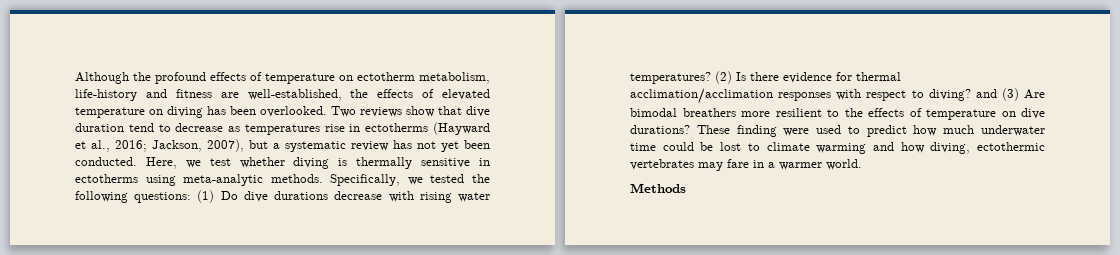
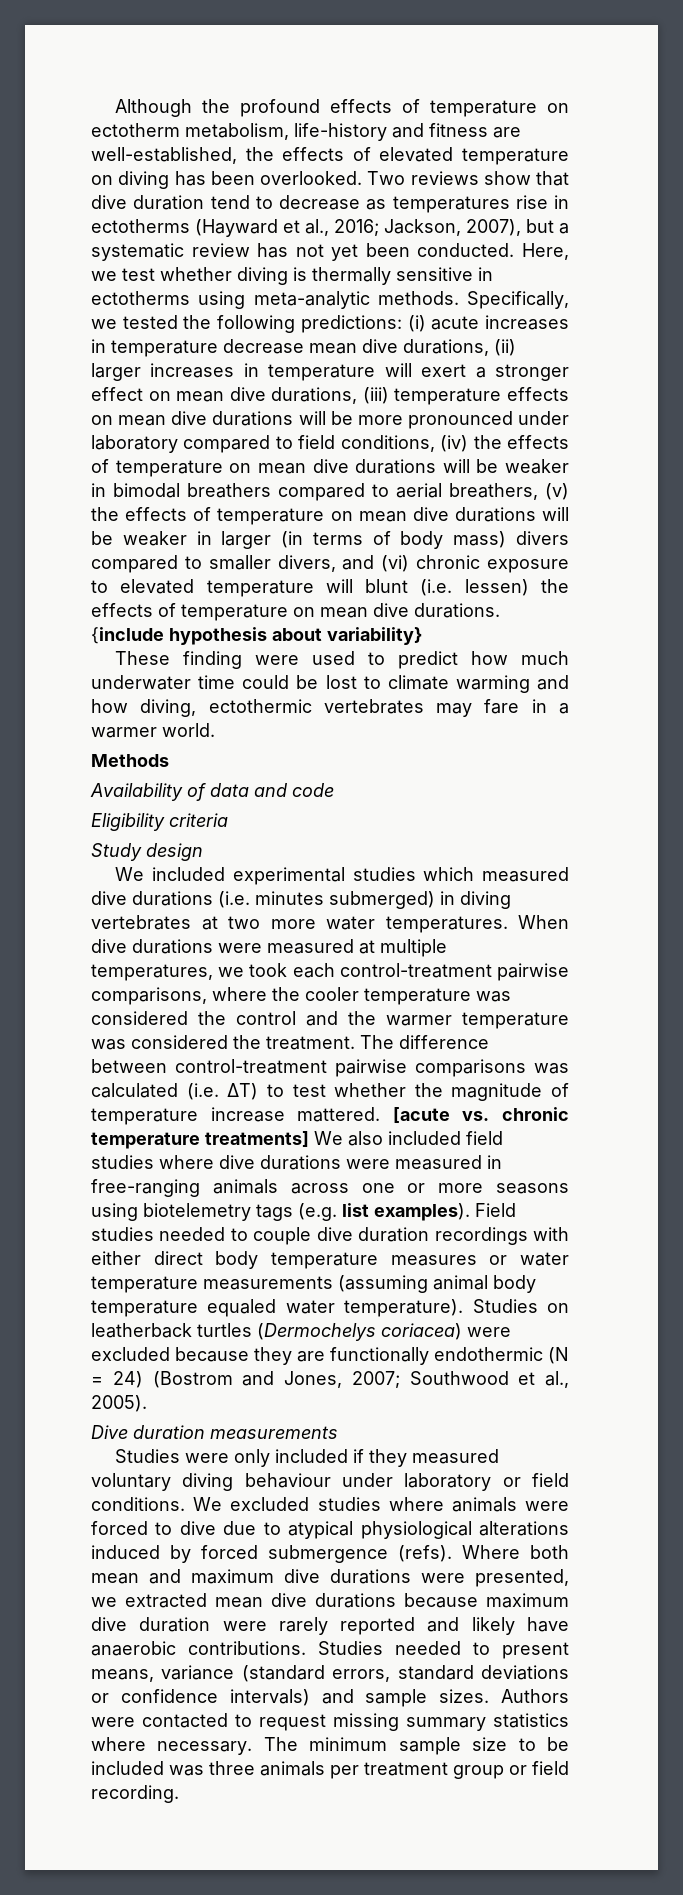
[134,190,491,203] [630,71,901,84] [630,88,1045,104] [630,108,1045,120] [630,125,690,134] questions: (1) Do dive durations decrease with rising water temperatures? (2) Is there evidence for thermal acclimation/acclimation responses with respect to diving? and (3) Are bimodal breathers more resilient to the effects of temperature on dive durations? -> [300,315,569,333] [91,339,516,357] [91,363,569,381] [91,387,569,405] [91,411,569,429] [91,435,569,453] [91,459,569,477] [91,483,569,501] [91,507,569,525] [91,531,569,549] [91,555,569,573] [91,579,569,597] [91,603,500,621] [91,627,422,645] predictions: (i) acute increases in temperature decrease mean dive durations, (ii) larger increases in temperature will exert a stronger effect on mean dive durations, (iii) temperature effects on mean dive durations will be more pronounced under laboratory compared to field conditions, (iv) the effects of temperature on mean dive durations will be weaker in bimodal breathers compared to aerial breathers, (v) the effects of temperature on mean dive durations will be weaker in larger (in terms of body mass) divers compared to smaller divers, and (vi) chronic exposure to elevated temperature will blunt (i.e. lessen) the effects of temperature on mean dive durations. {include hypothesis about variability} //
(686, 188) none -> [90,783,334,801] [91,813,228,831] [91,843,203,861] [115,867,569,885] [91,891,511,909] [91,915,569,933] [91,939,447,957] [91,963,569,981] [91,987,511,1005] [91,1011,569,1029] [91,1035,489,1050] [91,1059,569,1077] [91,1083,569,1101] [91,1107,569,1125] [91,1131,503,1149] [91,1155,502,1170] [91,1179,569,1197] [91,1203,516,1221] [91,1227,569,1245] [91,1251,569,1269] [91,1275,536,1293] [91,1299,569,1317] [91,1323,511,1341] [91,1347,569,1365] [91,1371,569,1388] [91,1395,147,1412] [91,1425,338,1439] [115,1449,500,1467] [91,1473,569,1491] [91,1497,569,1512] [91,1521,569,1539] [91,1545,569,1563] [91,1569,569,1587] [91,1593,569,1608] [91,1617,569,1635] [91,1641,569,1659] [91,1665,569,1682] [91,1689,569,1707] [91,1713,569,1731] [91,1737,569,1755] [91,1761,569,1779] [91,1785,179,1803] // Availability of data and code // Eligibility criteria // Study design // We included experimental studies which measured dive durations (i.e. minutes submerged) in diving vertebrates at two more water temperatures. When dive durations were measured at multiple temperatures, we took each control-treatment pairwise comparisons, where the cooler temperature was considered the control and the warmer temperature was considered the treatment. The difference between control-treatment pairwise comparisons was calculated (i.e. ΔT) to test whether the magnitude of temperature increase mattered. [acute vs. chronic temperature treatments] We also included field studies where dive durations were measured in free-ranging animals across one or more seasons using biotelemetry tags (e.g. list examples). Field studies needed to couple dive duration recordings with either direct body temperature measures or water temperature measurements (assuming animal body temperature equaled water temperature). Studies on leatherback turtles (Dermochelys coriacea) were excluded because they are functionally endothermic (N = 24) (Bostrom and Jones, 2007; Southwood et al., 2005). // Dive duration measurements // Studies were only included if they measured voluntary diving behaviour under laboratory or field conditions. We excluded studies where animals were forced to dive due to atypical physiological alterations induced by forced submergence (refs). Where both mean and maximum dive durations were presented, we extracted mean dive durations because maximum dive duration were rarely reported and likely have anaerobic contributions. Studies needed to present means, variance (standard errors, standard deviations or confidence intervals) and sample sizes. Authors were contacted to request missing summary statistics where necessary. The minimum sample size to be included was three animals per treatment group or field recording.

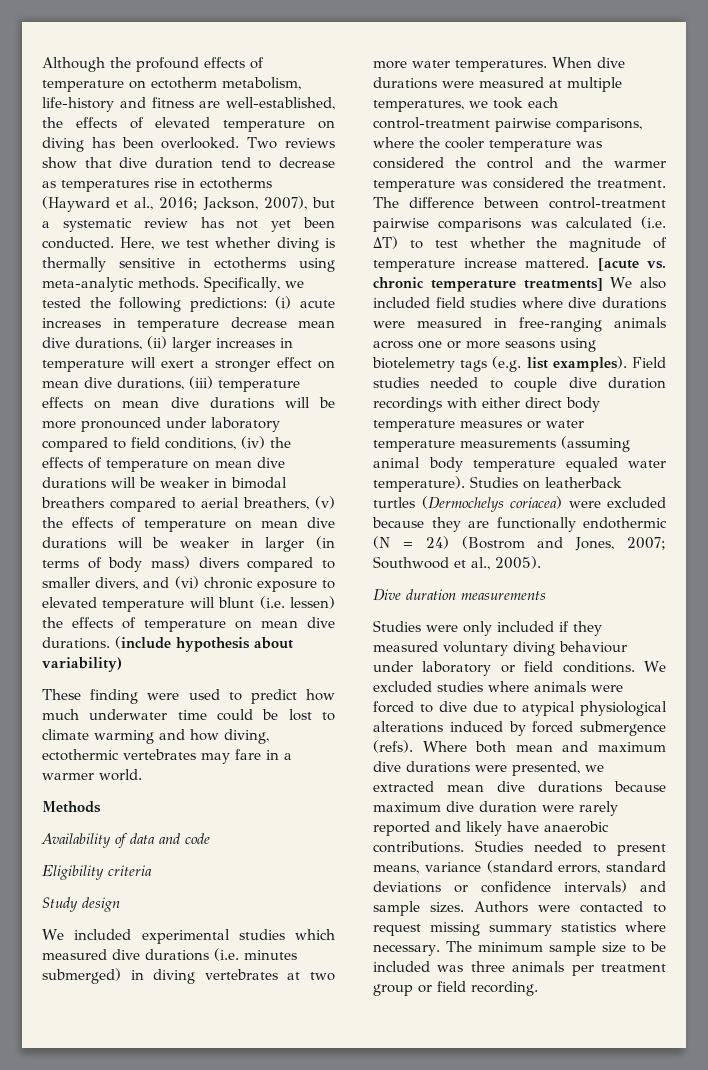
[91,627,164,644] {include -> [115,636,171,649] (include
[327,627,422,645] variability} -> [42,657,122,672] variability)

